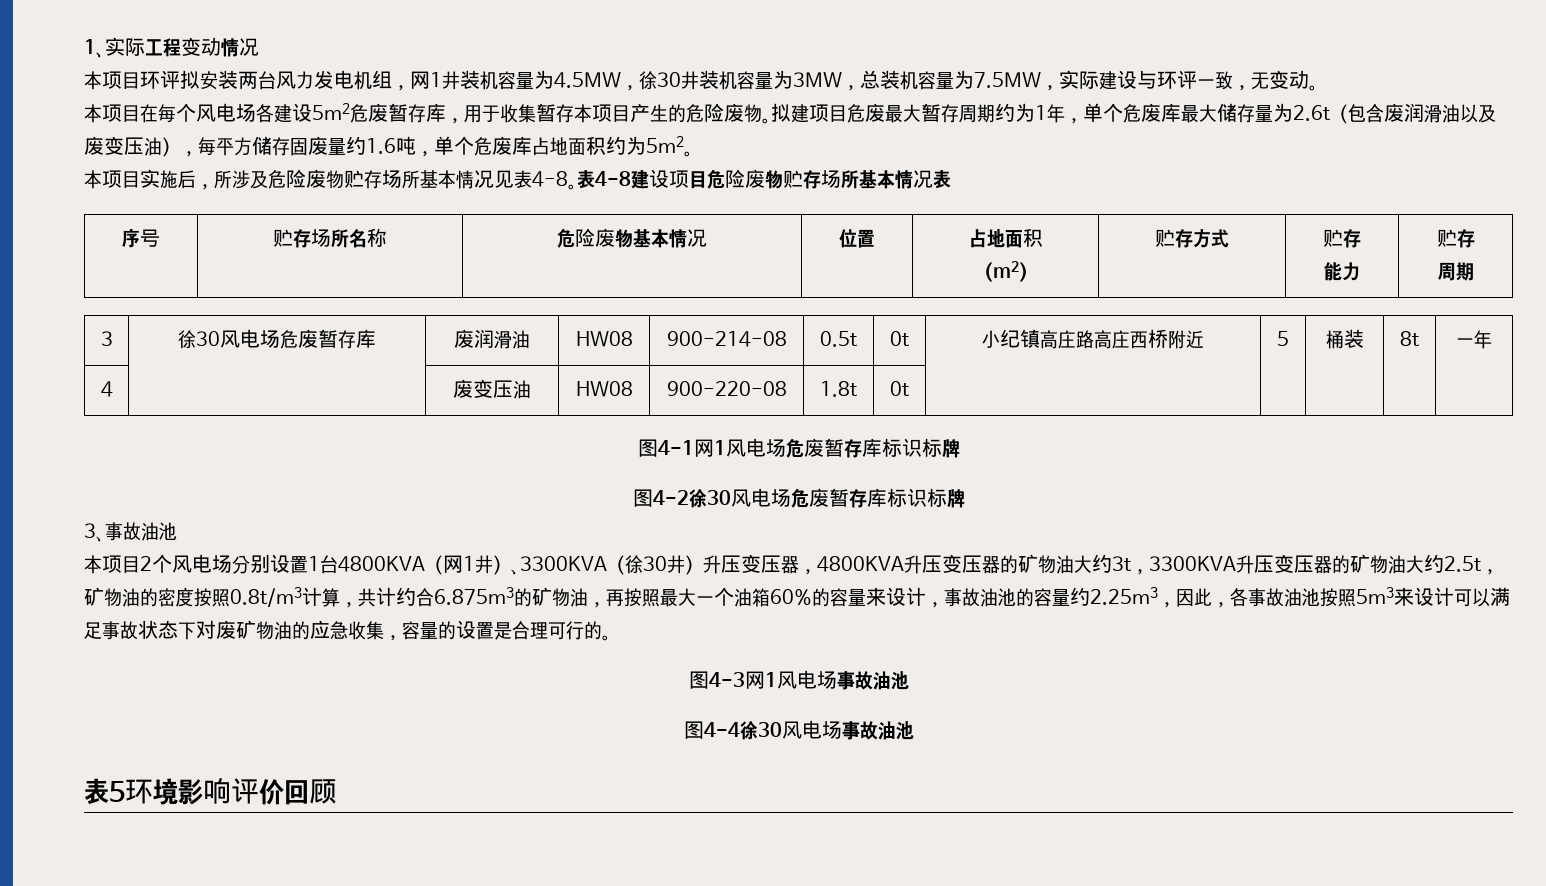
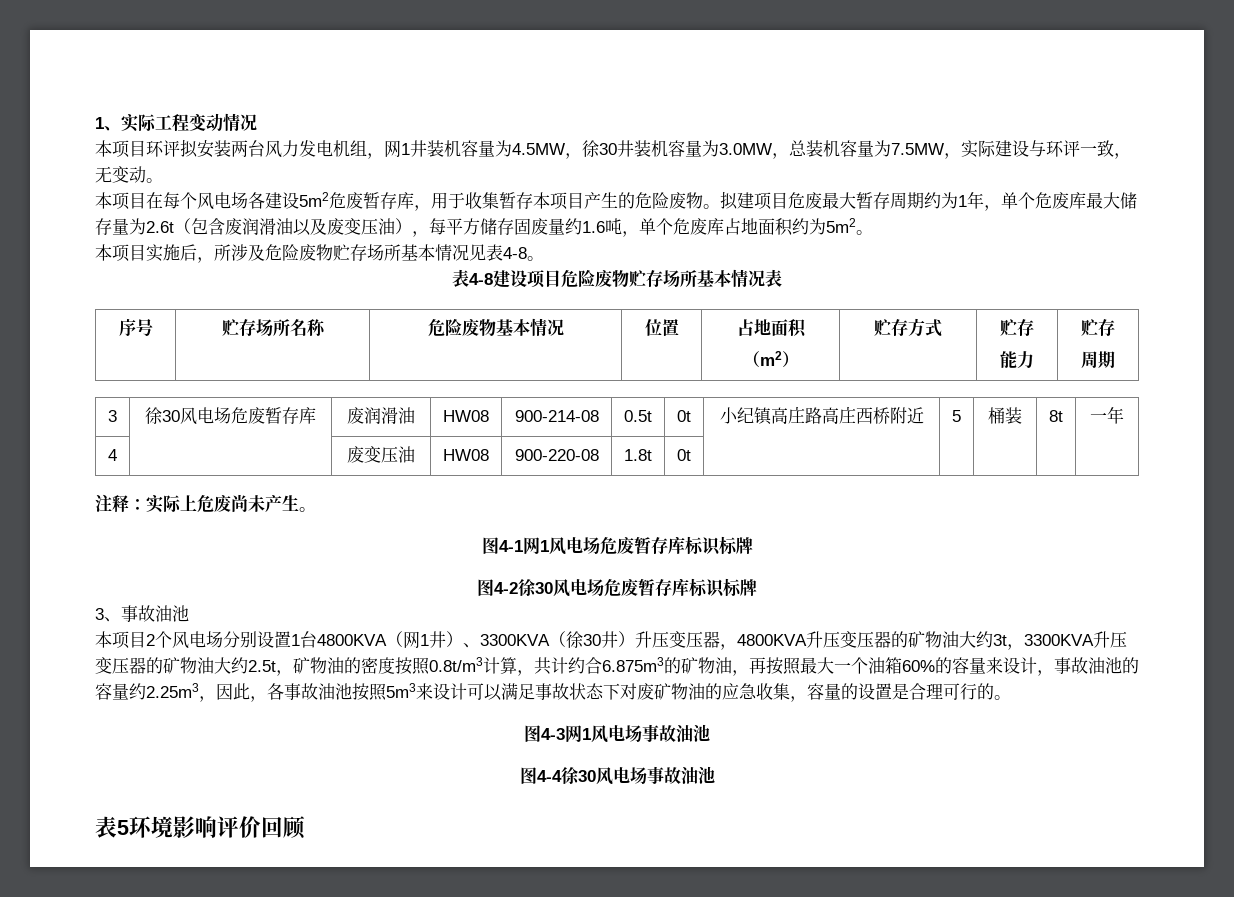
[793,72,842,88] 3MW -> [719,143,772,155] 3.0MW
(577, 187) none -> (544, 258) //
(909, 389) none -> [95,494,316,513] // 注释：实际上危废尚未产生。

